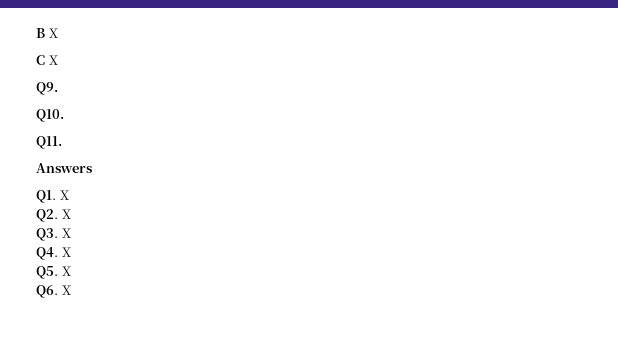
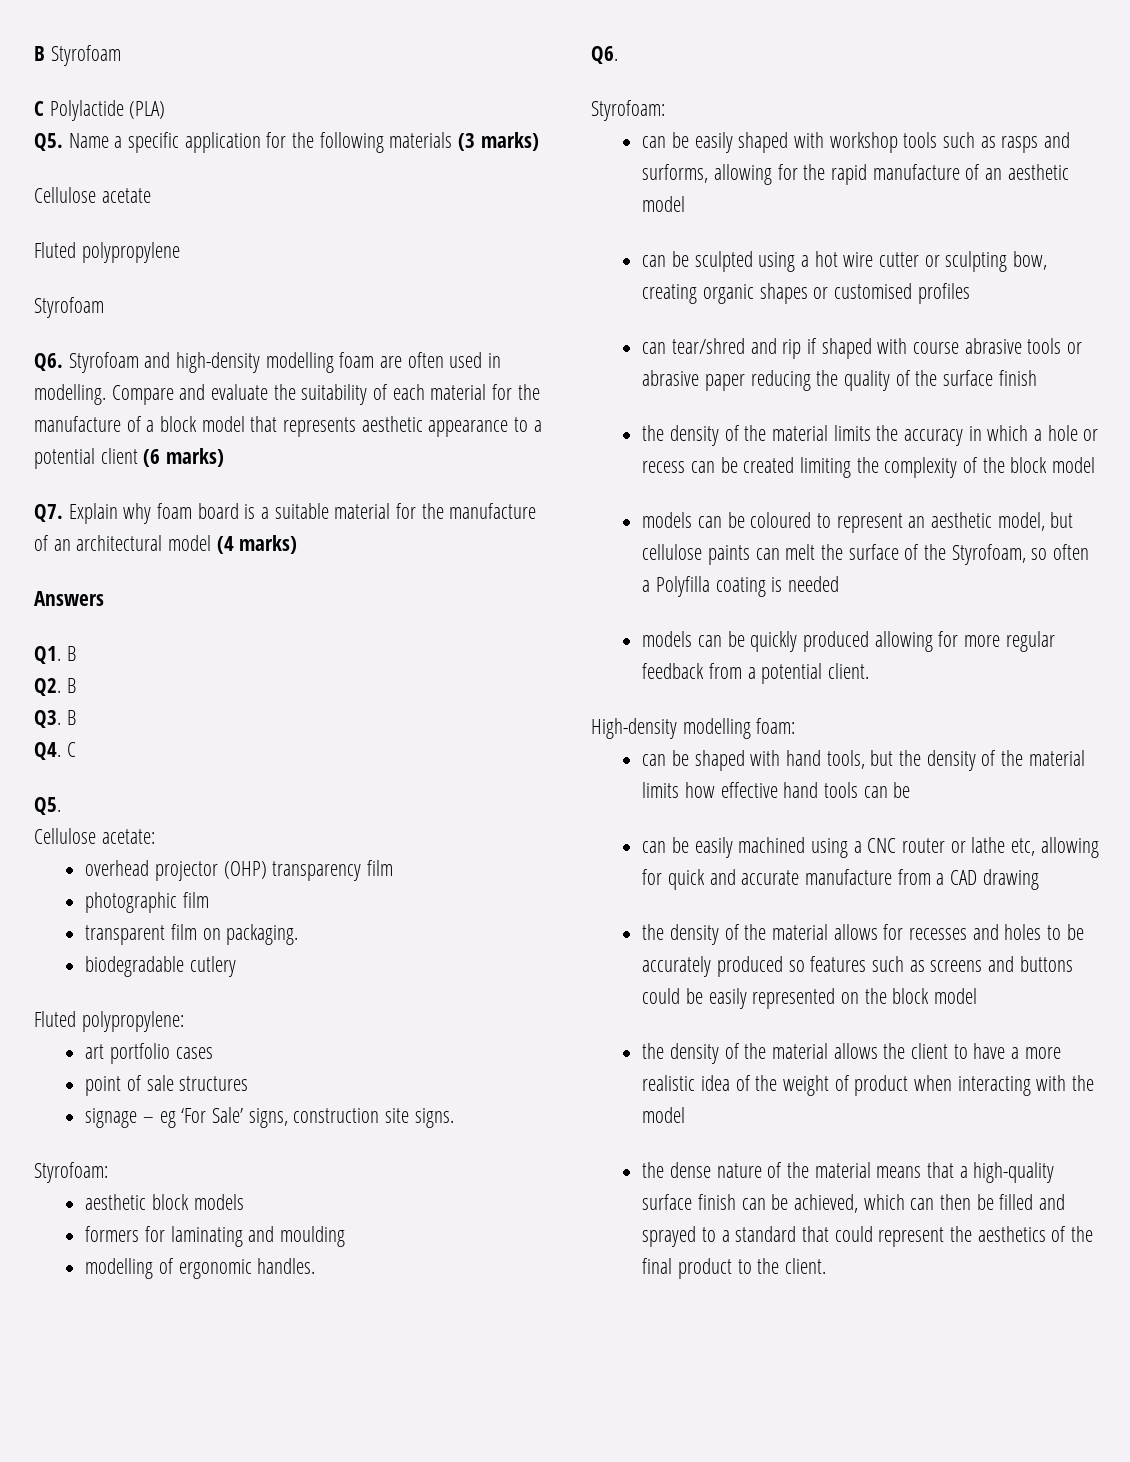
[36,28,58,38] [36,55,58,65] [36,82,58,95] [36,109,64,122] [36,136,62,149] B X // C X // Q9. // Q10. // Q11. -> [34,45,121,66] [34,100,166,121] [34,132,539,153] [34,187,151,203] [34,242,180,263] [34,297,104,318] [34,352,502,373] [34,384,540,405] [34,416,542,437] [34,448,225,469] [34,503,537,524] [34,535,298,554] B Styrofoam // C Polylactide (PLA) // Q5. Name a specific application for the following materials (3 marks) // Cellulose acetate // Fluted polypropylene // Styrofoam // Q6. Styrofoam and high-density modelling foam are often used in modelling. Compare and evaluate the suitability of each material for the manufacture of a block model that represents aesthetic appearance to a potential client (6 marks) // Q7. Explain why foam board is a suitable material for the manufacture of an architectural model (4 marks)
[59,190,69,200] X -> [66,646,76,661] B
[61,209,71,219] X -> [66,678,76,693] B
[61,228,71,238] X -> [66,710,76,725] B
[61,247,71,257] [36,266,71,279] [36,285,71,298] X // Q5. X // Q6. X -> [66,742,76,757] [34,797,61,815] [34,828,155,844] [85,860,394,881] [85,892,210,913] [85,924,299,945] [85,956,237,977] [34,1011,184,1032] [85,1043,213,1064] [85,1075,249,1096] [85,1107,454,1128] [34,1162,108,1183] [85,1194,244,1210] [85,1226,346,1247] [85,1258,316,1279] [591,46,618,64] [591,100,665,121] [642,132,1071,153] [642,164,1069,185] [642,196,686,212] [642,251,1048,272] [642,283,970,304] [642,338,1083,359] [642,370,1037,391] [642,425,1099,446] [642,457,1096,478] [642,512,1074,533] [642,544,1090,565] [642,576,840,597] [642,631,1055,652] [642,663,870,684] [591,718,796,739] [642,750,1085,771] [642,782,911,798] [642,837,1099,858] [642,869,1039,890] [642,924,1084,945] [642,956,1073,977] [642,988,978,1009] [642,1043,1061,1064] [642,1075,1095,1096] [642,1107,686,1123] [642,1162,1055,1183] [642,1194,1066,1213] [642,1226,1094,1247] [642,1258,827,1279] C // Q5. // Cellulose acetate: // overhead projector (OHP) transparency film // photographic film // transparent film on packaging. // biodegradable cutlery // Fluted polypropylene: // art portfolio cases // point of sale structures // signage – eg ‘For Sale’ signs, construction site signs. // Styrofoam: // aesthetic block models // formers for laminating and moulding // modelling of ergonomic handles. // Q6. // Styrofoam: // can be easily shaped with workshop tools such as rasps and surforms, allowing for the rapid manufacture of an aesthetic model // can be sculpted using a hot wire cutter or sculpting bow, creating organic shapes or customised profiles // can tear/shred and rip if shaped with course abrasive tools or abrasive paper reducing the quality of the surface finish // the density of the material limits the accuracy in which a hole or recess can be created limiting the complexity of the block model // models can be coloured to represent an aesthetic model, but cellulose paints can melt the surface of the Styrofoam, so often a Polyfilla coating is needed // models can be quickly produced allowing for more regular feedback from a potential client. // High-density modelling foam: // can be shaped with hand tools, but the density of the material limits how effective hand tools can be // can be easily machined using a CNC router or lathe etc, allowing for quick and accurate manufacture from a CAD drawing // the density of the material allows for recesses and holes to be accurately produced so features such as screens and buttons could be easily represented on the block model // the density of the material allows the client to have a more realistic idea of the weight of product when interacting with the model // the dense nature of the material means that a high-quality surface finish can be achieved, which can then be filled and sprayed to a standard that could represent the aesthetics of the final product to the client.

